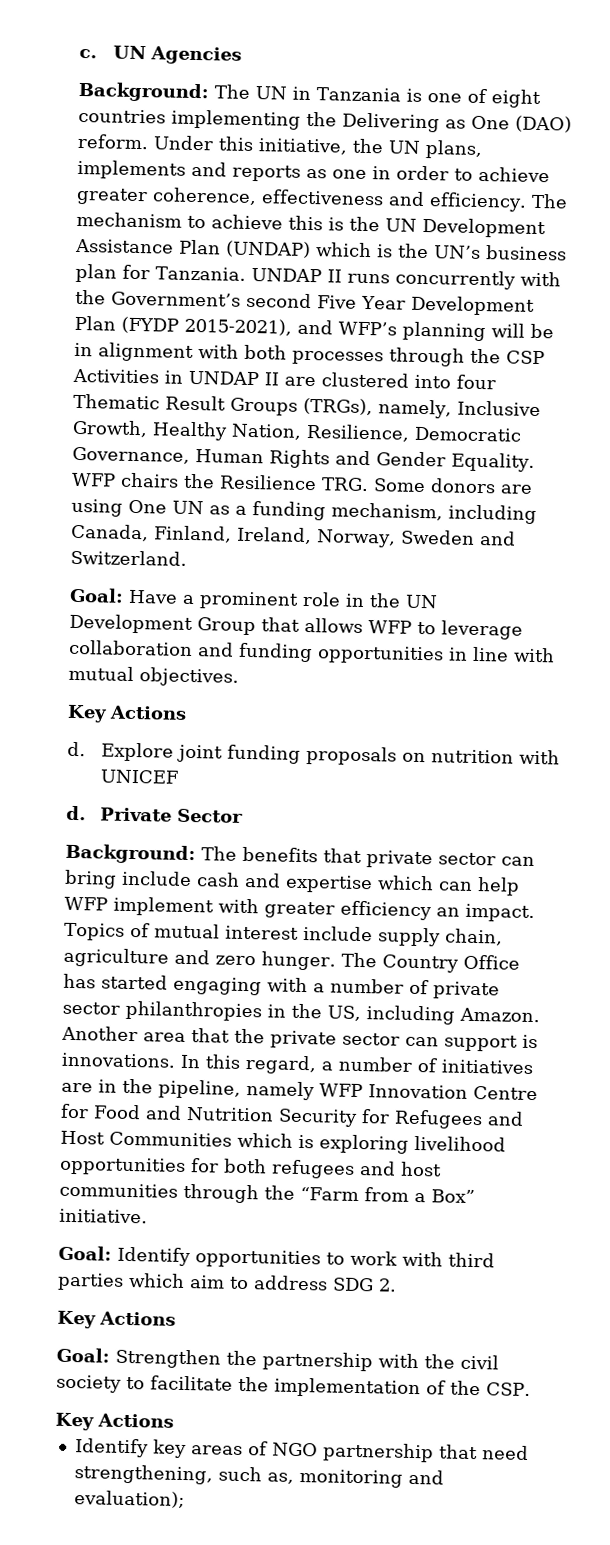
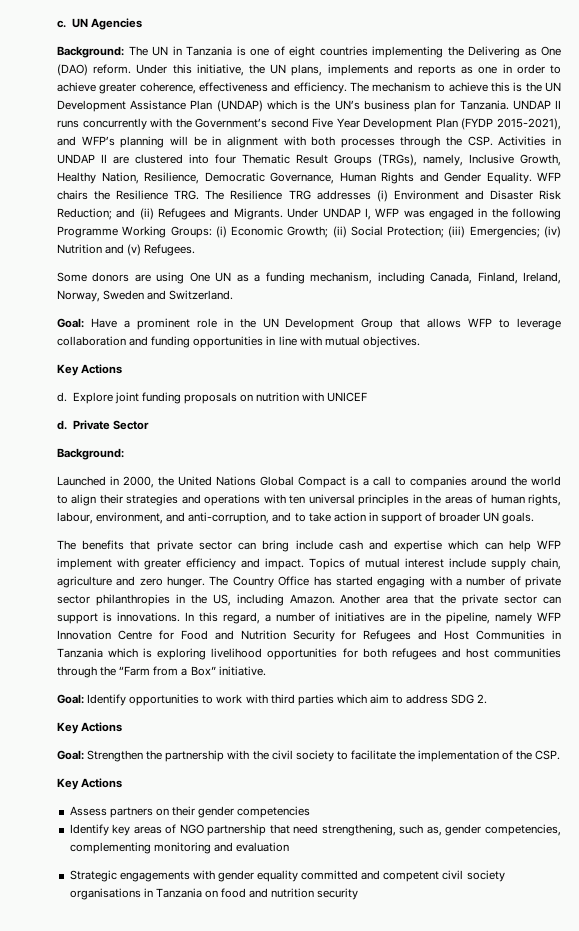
[506,350,545,365] CSP -> [467,136,493,146] CSP.
(369, 484) none -> [205,190,561,202] [57,208,561,220] [57,226,561,238] [57,244,196,256] The Resilience TRG addresses (i) Environment and Disaster Risk Reduction; and (ii) Refugees and Migrants. Under UNDAP I, WFP was engaged in the following Programme Working Groups: (i) Economic Growth; (ii) Social Protection; (iii) Emergencies; (iv) Nutrition and (v) Refugees. //
(196, 854) none -> [57,476,561,488] [57,494,561,506] [57,512,535,524] // Launched in 2000, the United Nations Global Compact is a call to companies around the world to align their strategies and operations with ten universal principles in the areas of human rights, labour, environment, and anti-corruption, and to take action in support of broader UN goals. //
[436,907,460,917] an -> [240,558,260,568] and
(232, 1139) none -> [552,630,561,639] [57,648,103,658] in Tanzania
(174, 1420) none -> [69,806,311,818] // Assess partners on their gender competencies
[298,1468,444,1488] [73,1490,185,1509] monitoring and evaluation); -> [445,824,562,836] [69,842,289,854] [69,870,505,882] [69,888,359,900] gender competencies, complementing monitoring and evaluation // Strategic engagements with gender equality committed and competent civil society organisations in Tanzania on food and nutrition security

